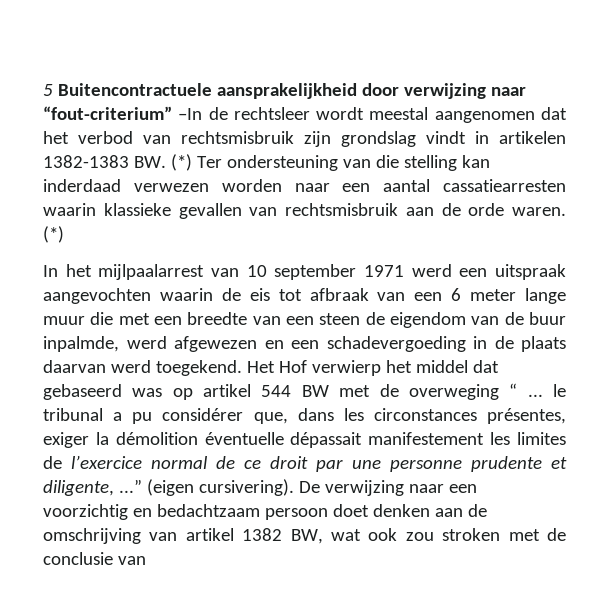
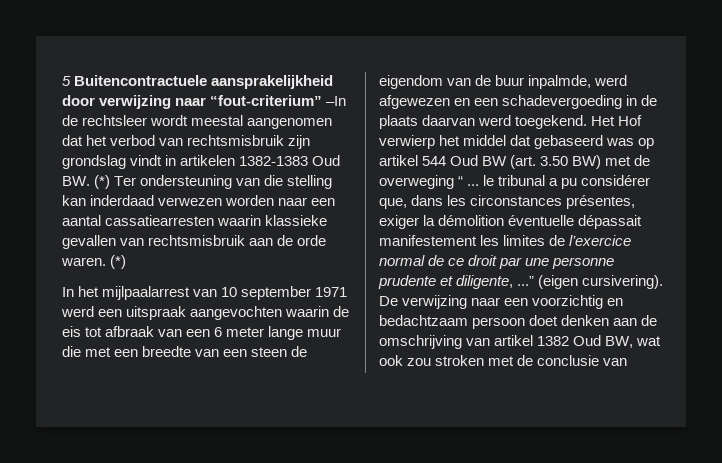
(129, 161) none -> [312,155,341,166] Oud
[301,385,329,397] BW -> [450,155,602,169] Oud BW (art. 3.50 BW)
(283, 534) none -> [573,335,602,346] Oud

